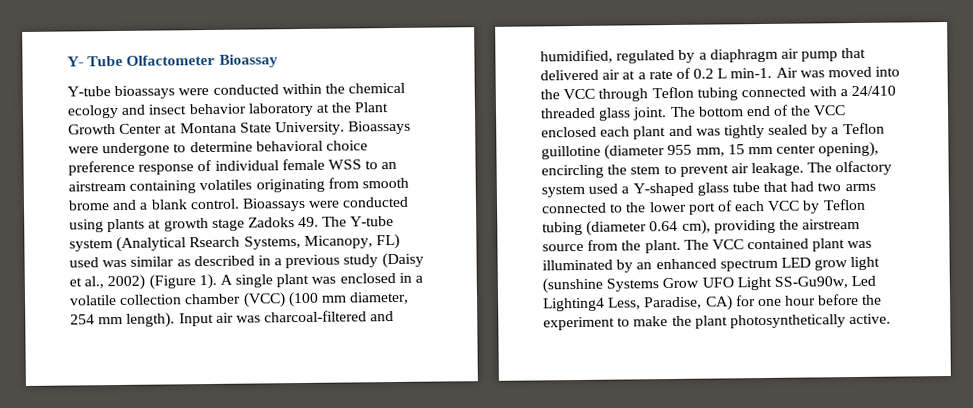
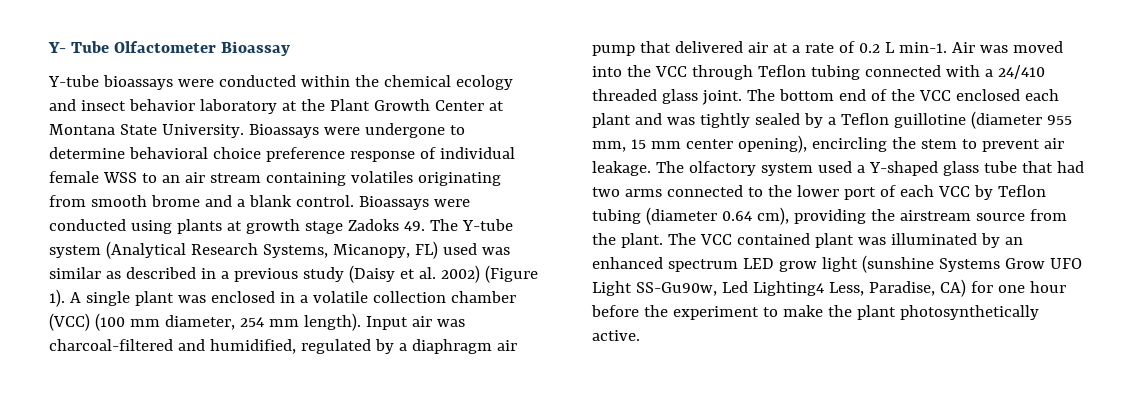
[68,180,126,192] airstream -> [184,172,261,183] air stream
[189,236,241,248] Rsearch -> [190,243,258,255] Research
[84,276,105,289] al., -> [418,267,436,279] al.

